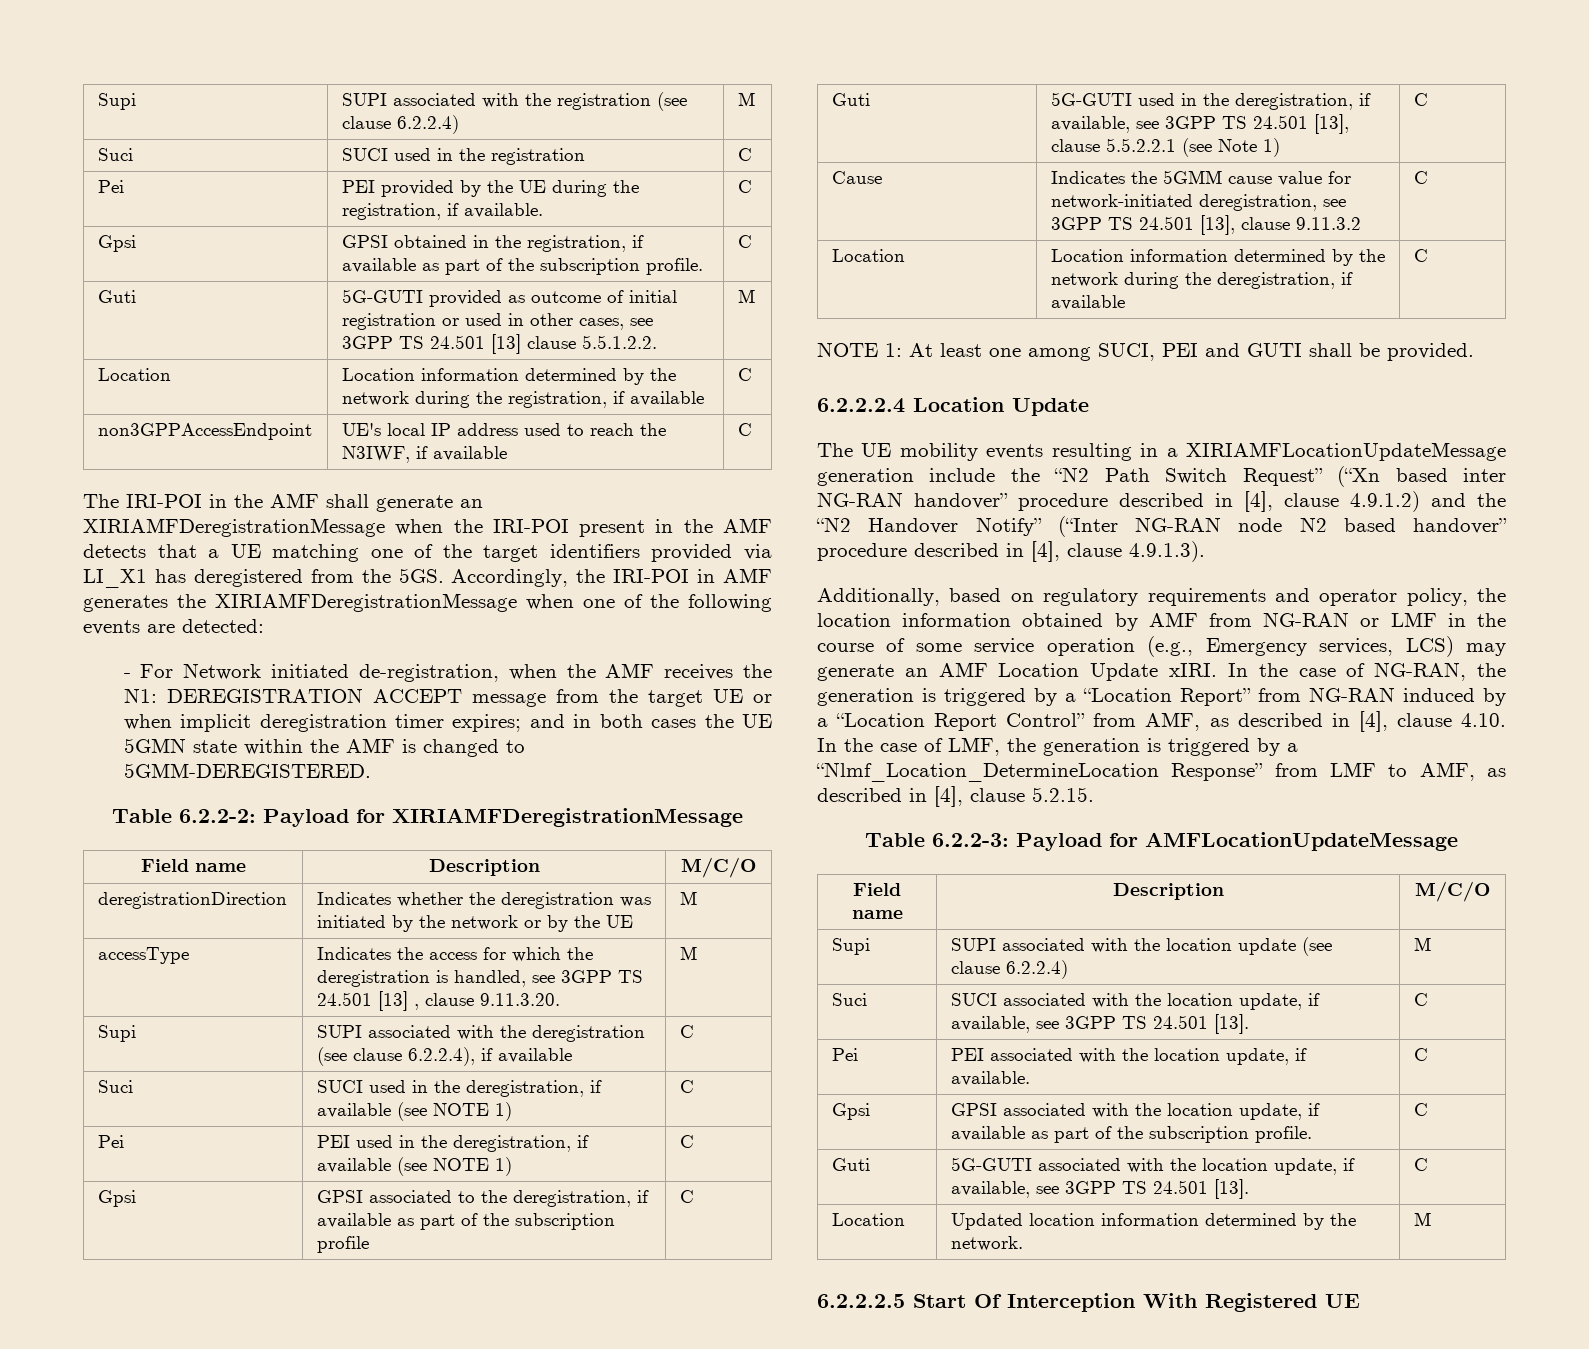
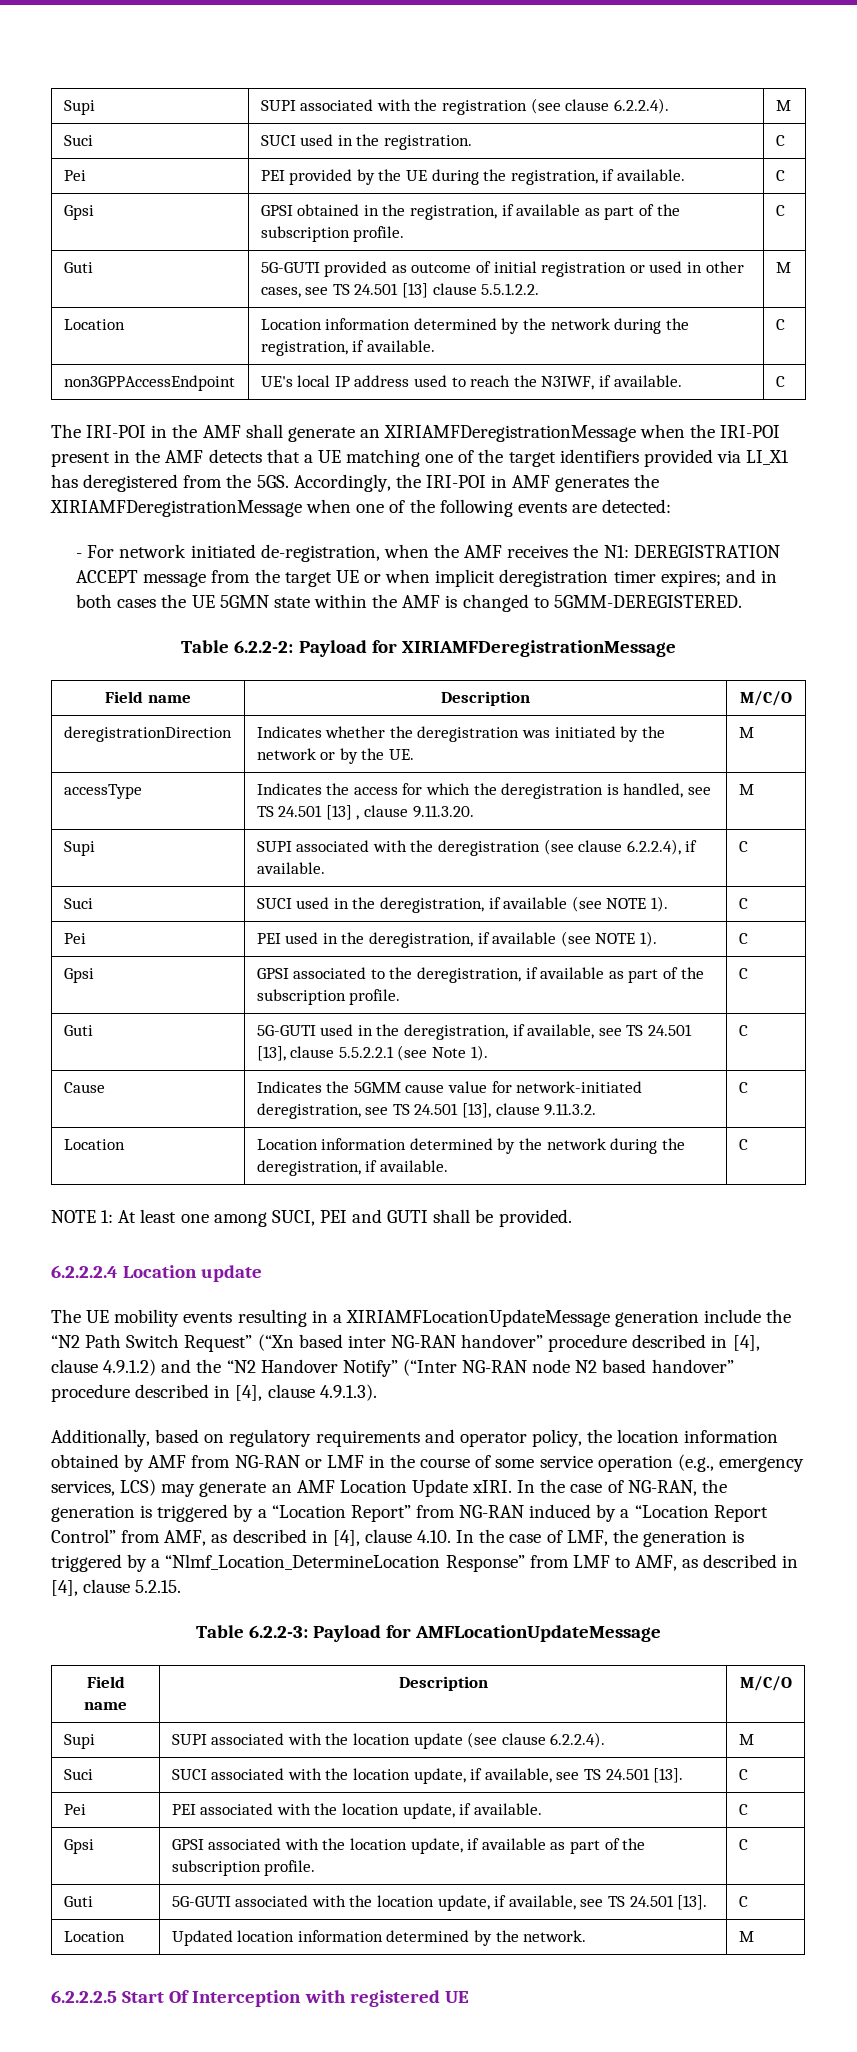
[396,115,459,134] 6.2.2.4) -> [613,98,669,114] 6.2.2.4).
[490,148,585,165] registration -> [384,135,473,150] registration.
[341,336,393,349] 3GPP -> (329, 291) none
[629,391,704,406] available -> [366,340,435,352] available.
[432,446,507,461] available -> [613,375,682,387] available.
[183,663,262,680] Network -> [119,544,187,558] network
[605,915,633,928] UE -> [389,749,415,760] UE.
[560,970,612,983] 3GPP -> (711, 791) none
[497,1048,572,1063] available -> [256,862,325,874] available.
[494,1102,512,1121] 1) -> [650,896,668,912] 1).
[494,1157,512,1176] 1) -> [639,931,657,947] 1).
[316,1236,369,1253] profile -> [349,989,401,1005] profile.
[1164,116,1216,129] 3GPP -> (622, 1032) none
[1262,138,1280,157] 1) -> [470,1045,488,1061] 1).
[1050,215,1361,235] 3GPP TS 24.501 [13], clause 9.11.3.2 -> [392,1103,597,1118] TS 24.501 [13], clause 9.11.3.2.
[1050,295,1125,310] available -> [379,1160,448,1172] available.
[1012,398,1089,416] Update -> [201,1265,263,1282] update
[1205,638,1307,656] Emergency -> [718,1457,804,1472] emergency
[1005,960,1068,979] 6.2.2.4) -> [550,1732,606,1748] 6.2.2.4).
[1064,1016,1116,1029] 3GPP -> (580, 1776) none
[1064,1181,1116,1194] 3GPP -> (604, 1903) none
[1143,1293,1317,1312] With Registered -> [304,1990,440,2007] with registered

